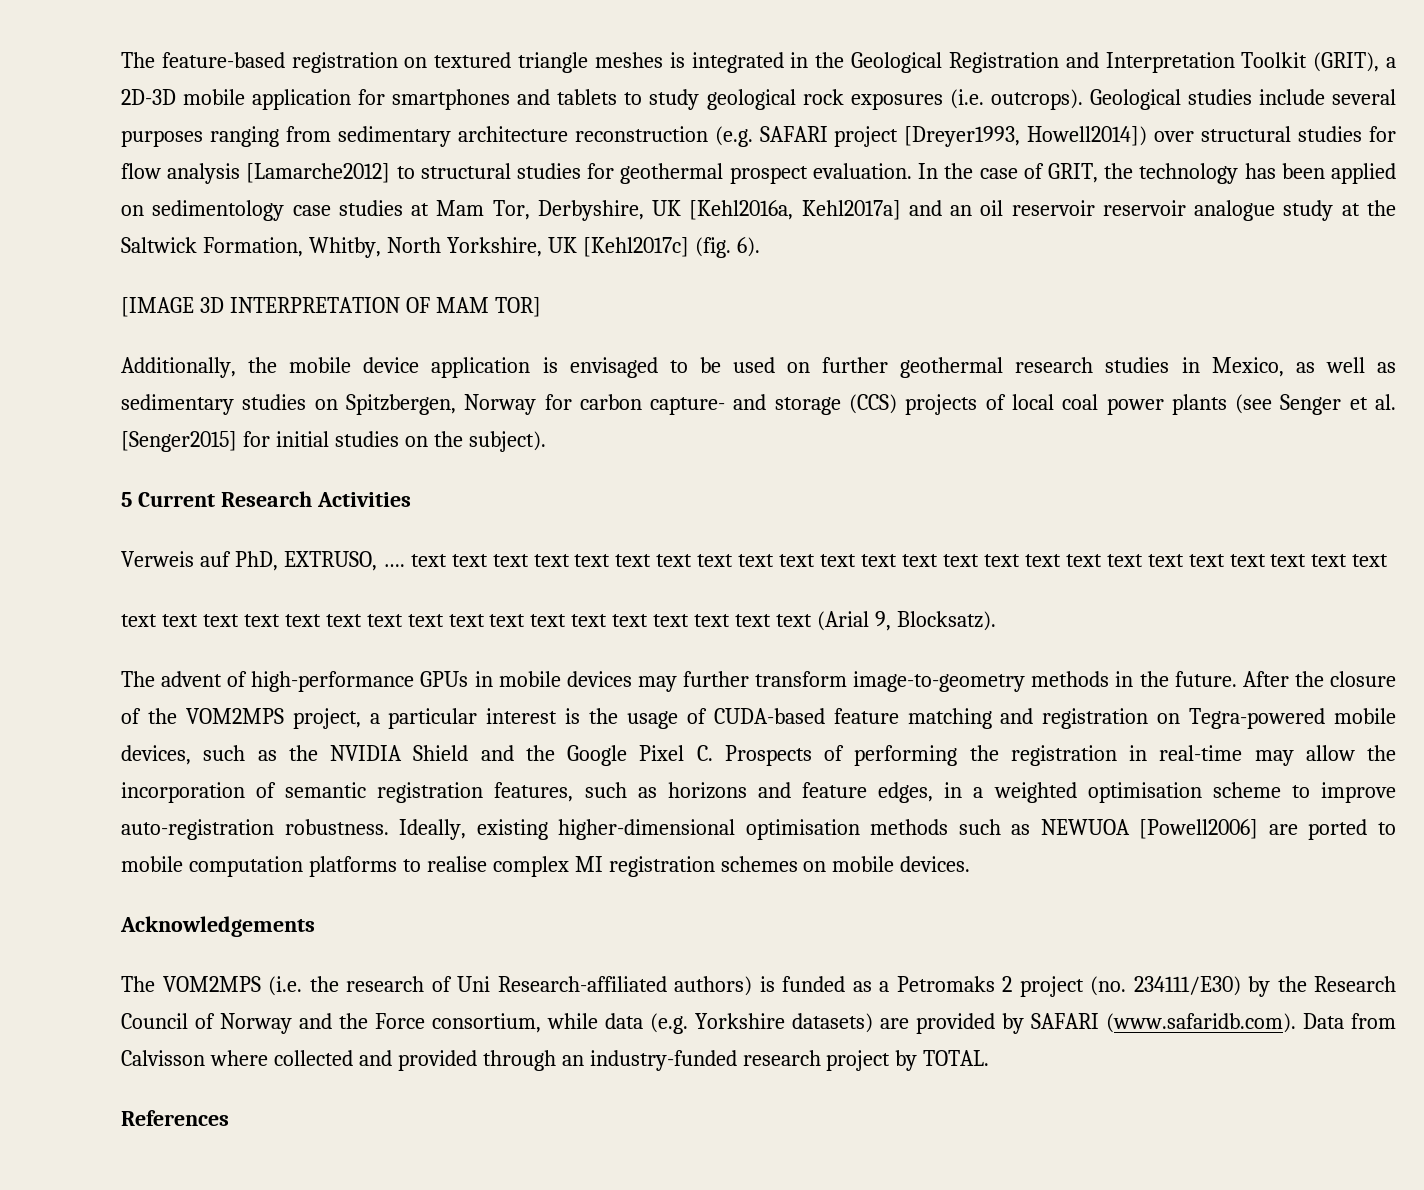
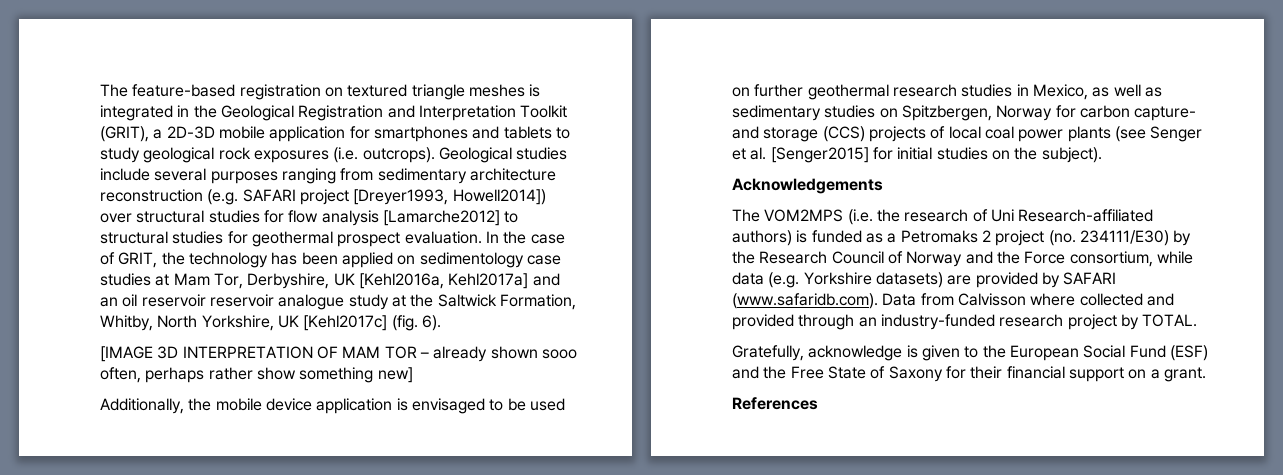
[494,297,541,317] TOR] -> [384,346,577,362] [100,367,413,383] TOR – already shown sooo often, perhaps rather show something new]
[121,491,411,507] [121,551,1389,571] [121,611,996,631] [121,671,1396,692] [121,708,1397,729] [121,745,1396,766] [121,782,1396,803] [121,819,1396,840] [121,856,971,877] // 5 Current Research Activities // Verweis auf PhD, EXTRUSO, …. text text text text text text text text text text text text text text text text text text text text text text text text // text text text text text text text text text text text text text text text text text (Arial 9, Blocksatz). // The advent of high-performance GPUs in mobile devices may further transform image-to-geometry methods in the future. After the closure of the VOM2MPS project, a particular interest is the usage of CUDA-based feature matching and registration on Tegra-powered mobile devices, such as the NVIDIA Shield and the Google Pixel C. Prospects of performing the registration in real-time may allow the incorporation of semantic registration features, such as horizons and feature edges, in a weighted optimisation scheme to improve auto-registration robustness. Ideally, existing higher-dimensional optimisation methods such as NEWUOA [Powell2006] are ported to mobile computation platforms to realise complex MI registration schemes on mobile devices. -> (1102, 155) none
(990, 1058) none -> [732,345,1208,361] [732,366,1206,382] // Gratefully, acknowledge is given to the European Social Fund (ESF) and the Free State of Saxony for their financial support on a grant.

